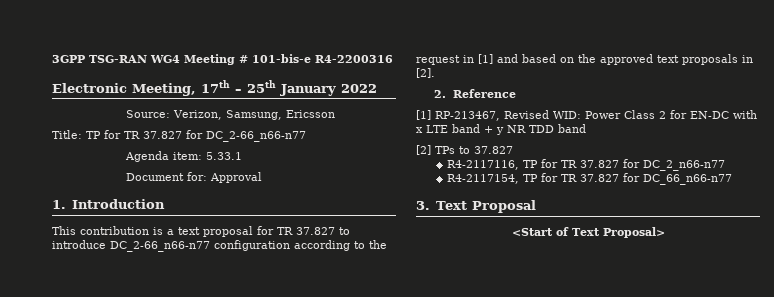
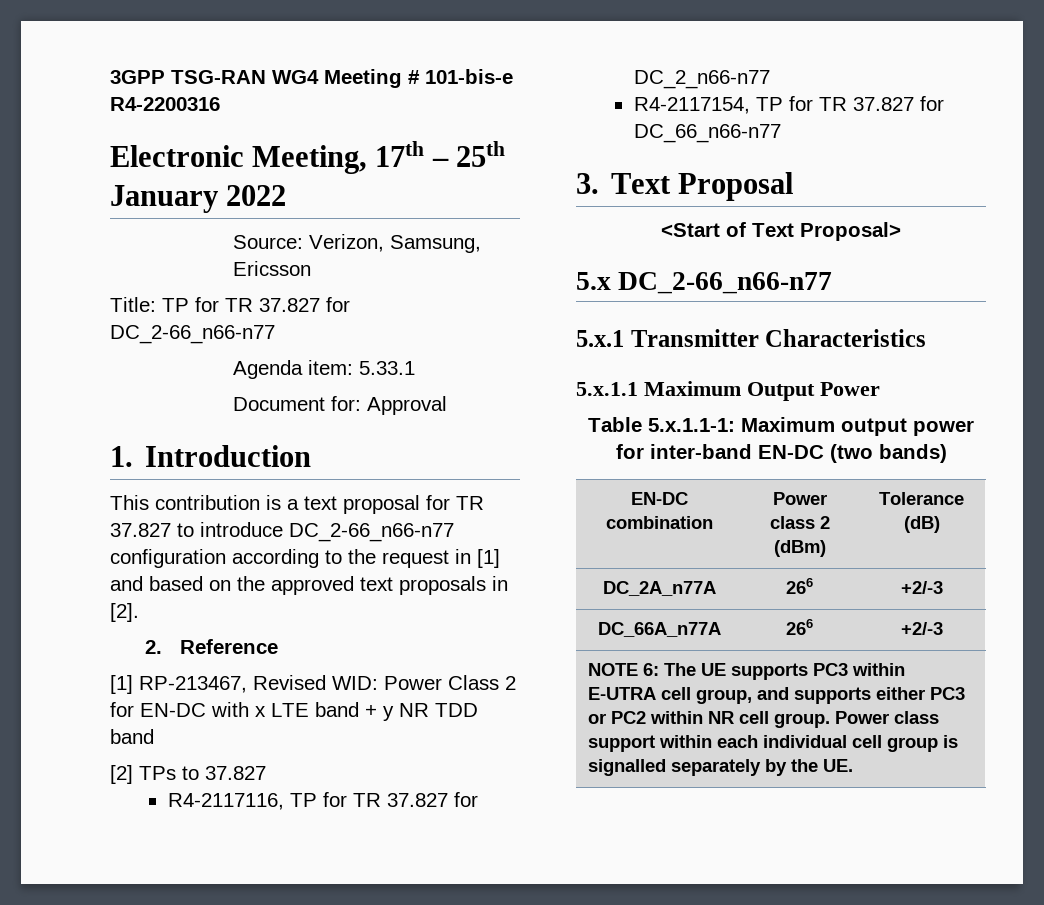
(665, 232) none -> [576,272,833,294] [576,329,927,347] [576,381,880,401] [588,417,974,436] [615,444,947,463] [630,492,688,505] [605,516,713,529] [772,492,827,505] [769,516,830,529] [773,540,826,557] [879,492,964,505] [903,516,940,533] [602,581,716,596] [786,578,813,594] [900,581,943,594] [597,622,721,637] [786,619,813,635] [900,622,943,635] [587,663,905,680] [587,687,965,704] [587,711,939,728] [587,735,958,752] [587,759,853,776] // 5.x DC_2-66_n66-n77 // 5.x.1 Transmitter Characteristics // 5.x.1.1 Maximum Output Power // Table 5.x.1.1-1: Maximum output power for inter-band EN-DC (two bands) // EN-DC combination | Power class 2 (dBm) | Tolerance (dB) // DC_2A_n77A | 266 | +2/-3 // DC_66A_n77A | 266 | +2/-3 // NOTE 6: The UE supports PC3 within E-UTRA cell group, and supports either PC3 or PC2 within NR cell group. Power class support within each individual cell group is signalled separately by the UE.

